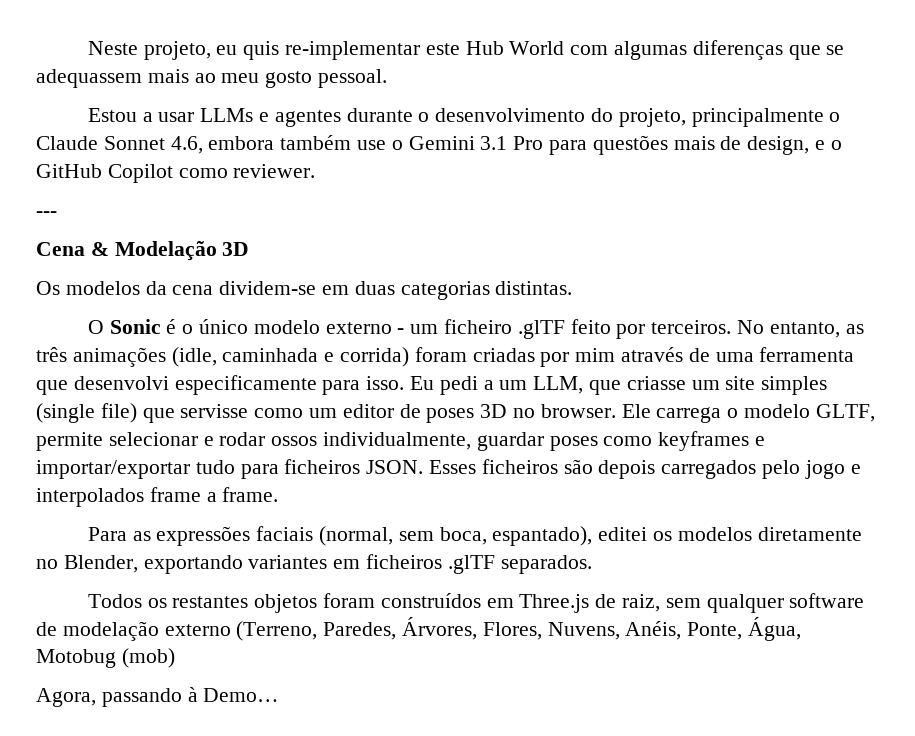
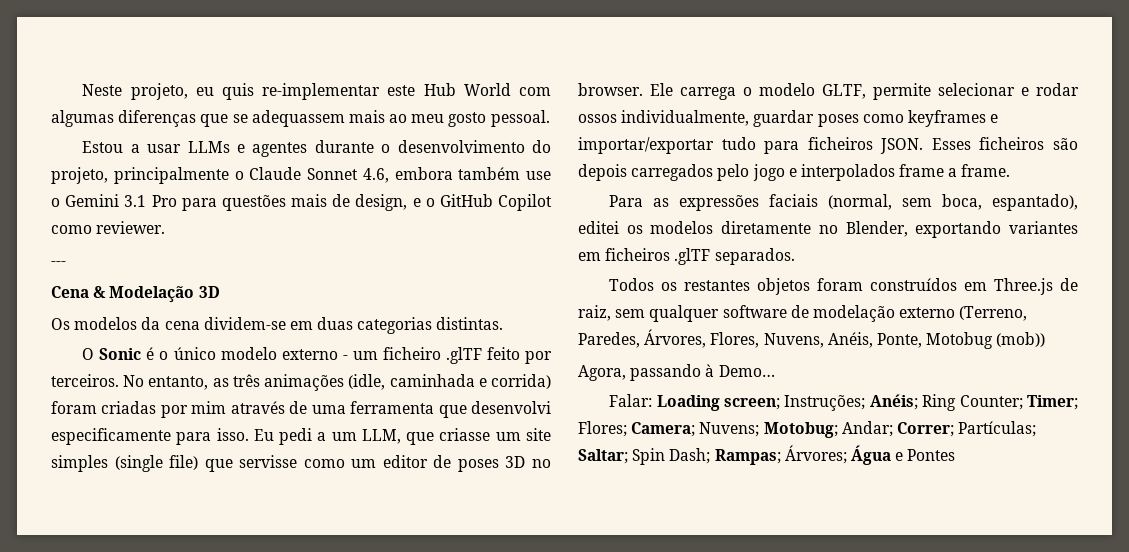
[748,617,802,641] [36,648,175,668] Água, Motobug (mob) -> [926,332,1046,349] Motobug (mob))
(280, 695) none -> [609,394,1078,411] [578,421,1037,438] [578,445,956,465] // Falar: Loading screen; Instruções; Anéis; Ring Counter; Timer; Flores; Camera; Nuvens; Motobug; Andar; Correr; Partículas; Saltar; Spin Dash; Rampas; Árvores; Água e Pontes

